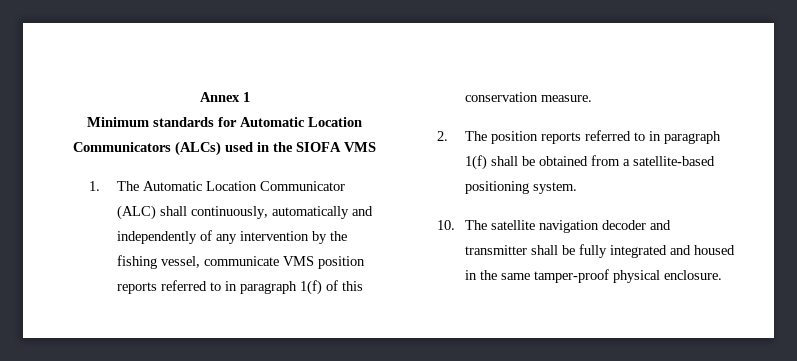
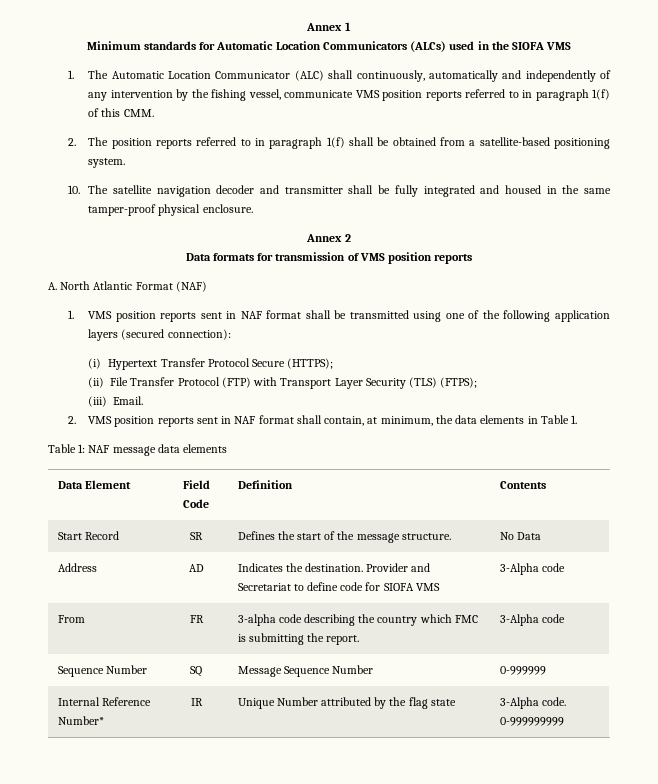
[464,92,592,102] conservation measure. -> [123,109,154,117] CMM.
(722, 275) none -> [306,234,351,242] [185,252,473,264] [48,281,207,292] [68,310,611,322] [88,329,231,341] [88,358,334,370] [88,377,478,389] [88,396,144,407] [68,415,578,427] [48,444,228,456] [57,480,131,489] [182,480,210,489] [183,499,209,508] [237,480,293,489] [499,481,546,489] [57,531,119,540] [190,532,203,540] [237,531,451,543] [499,532,541,540] [57,563,97,572] [188,564,204,572] [237,563,431,572] [237,582,440,591] [499,563,565,575] [57,615,85,623] [189,615,204,623] [237,614,478,626] [237,633,360,645] [499,614,565,626] [57,665,147,677] [190,666,202,677] [237,665,374,677] [499,666,546,675] [57,697,151,706] [57,716,104,725] [190,698,203,706] [237,697,456,709] [499,697,566,709] [499,717,564,726] // Annex 2 // Data formats for transmission of VMS position reports // A. North Atlantic Format (NAF) // 1. VMS position reports sent in NAF format shall be transmitted using one of the following application layers (secured connection): // (i) Hypertext Transfer Protocol Secure (HTTPS); // (ii) File Transfer Protocol (FTP) with Transport Layer Security (TLS) (FTPS); // (iii) Email. // 2. VMS position reports sent in NAF format shall contain, at minimum, the data elements in Table 1. // Table 1: NAF message data elements // Data Element | Field Code | Definition | Contents // Start Record | SR | Defines the start of the message structure. | No Data // Address | AD | Indicates the destination. Provider and Secretariat to define code for SIOFA VMS | 3-Alpha code // From | FR | 3-alpha code describing the country which FMC is submitting the report. | 3-Alpha code // Sequence Number | SQ | Message Sequence Number | 0-999999 // Internal Reference Number* | IR | Unique Number attributed by the flag state | 3-Alpha code. 0-999999999

